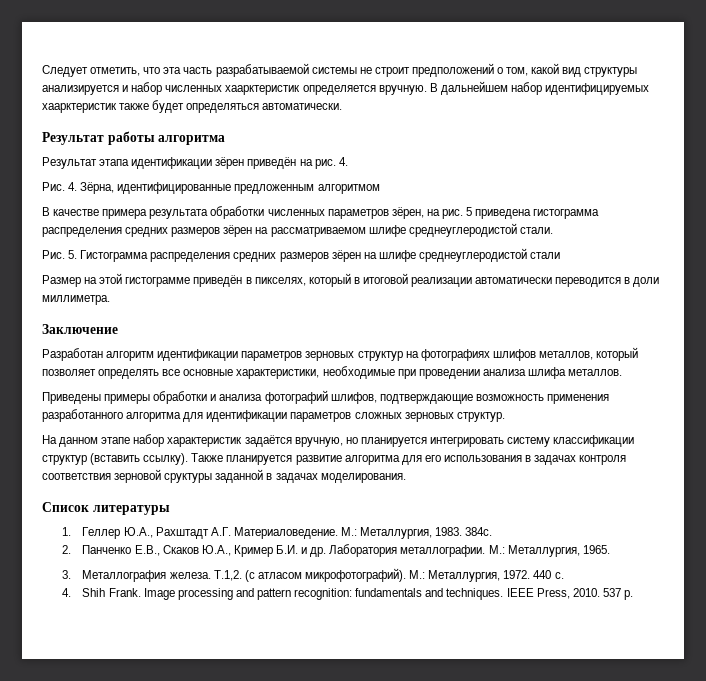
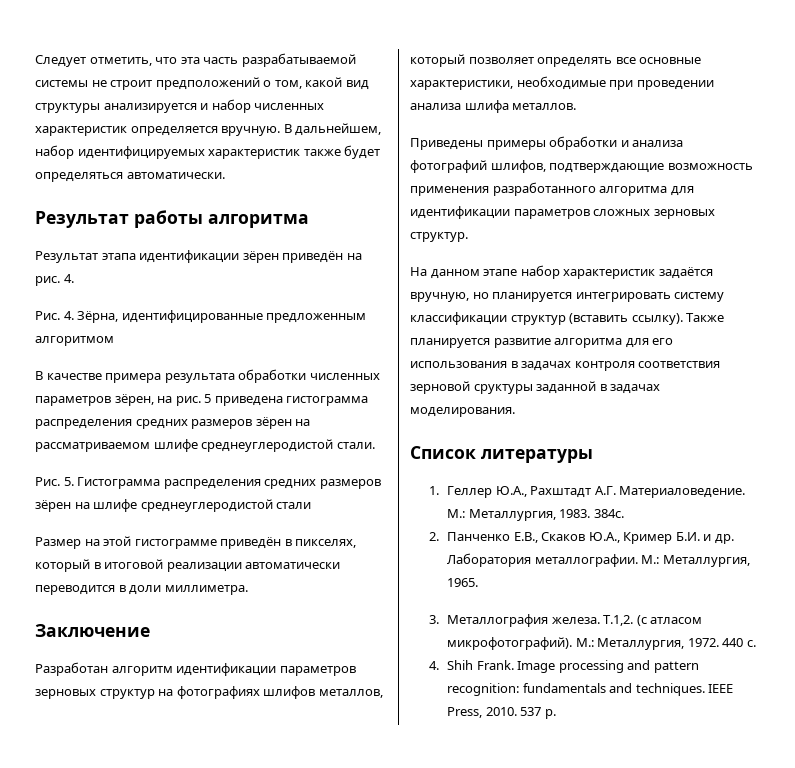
[225,85,301,95] хаарктеристик -> [35,126,127,136] характеристик
[440,81,508,95] дальнейшем -> [295,123,382,136] дальнейшем,
[42,103,117,113] хаарктеристик -> [208,149,301,159] характеристик

